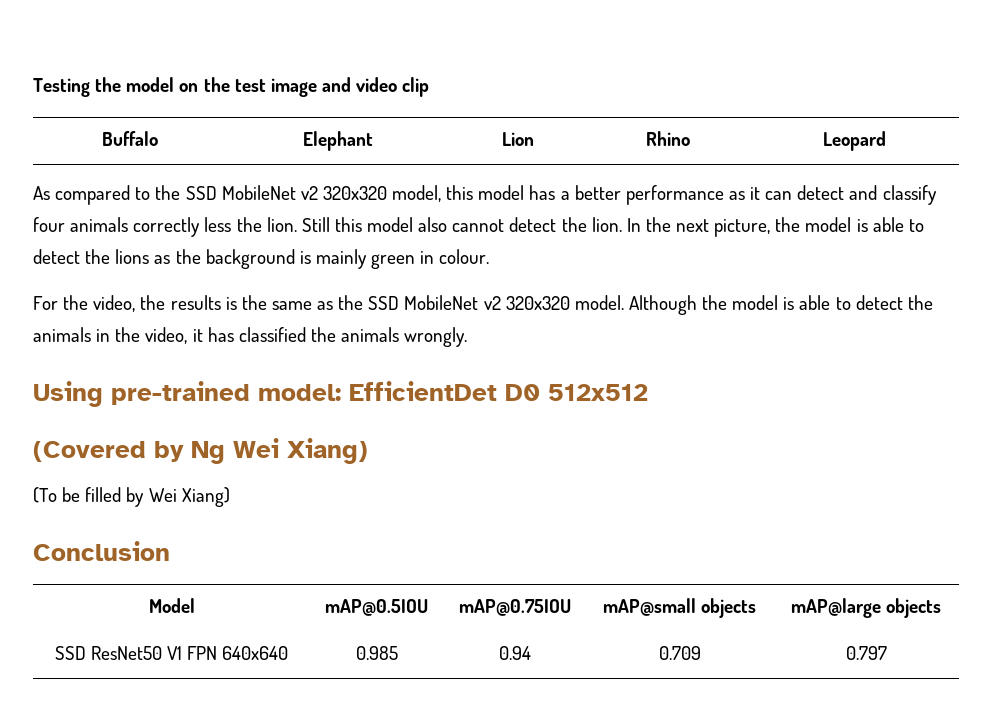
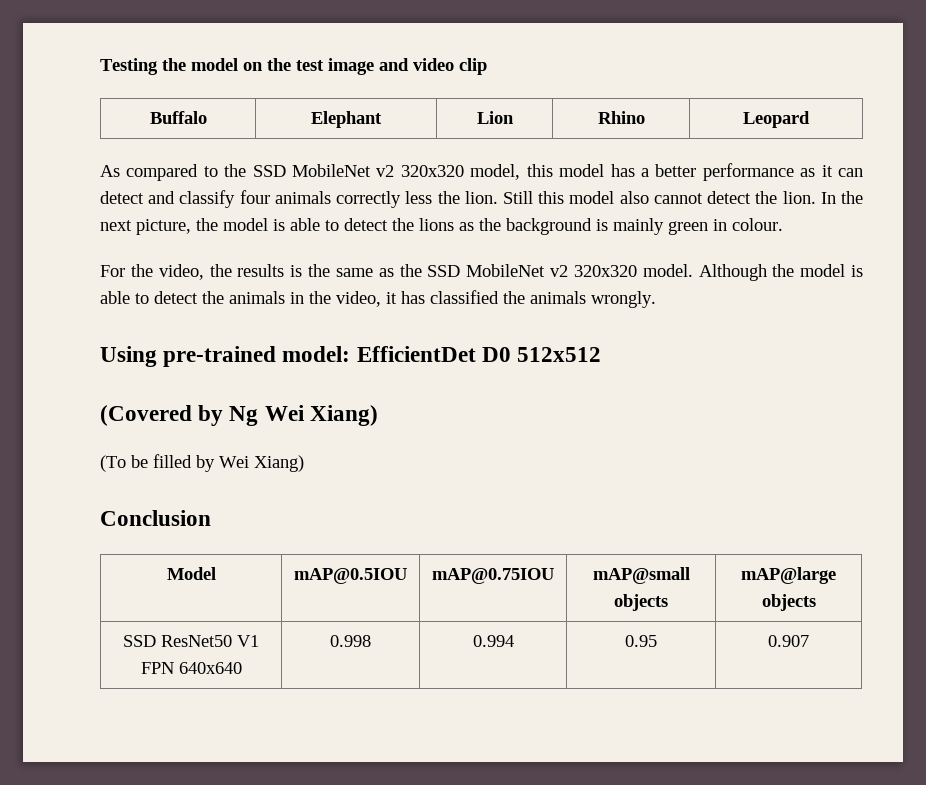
[355,646,398,660] [498,646,531,660] [658,646,701,660] [845,646,887,660] 0.985 | 0.94 | 0.709 | 0.797 -> [330,635,371,647] [472,635,514,647] [625,635,657,647] [768,635,809,647] 0.998 | 0.994 | 0.95 | 0.907

